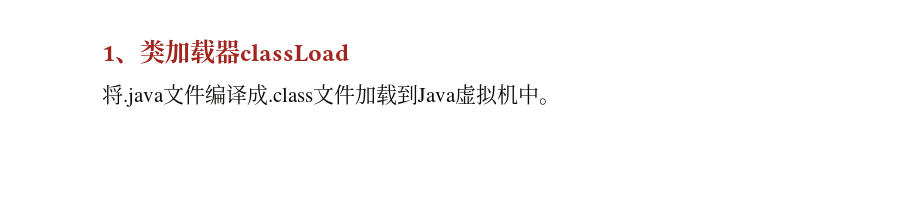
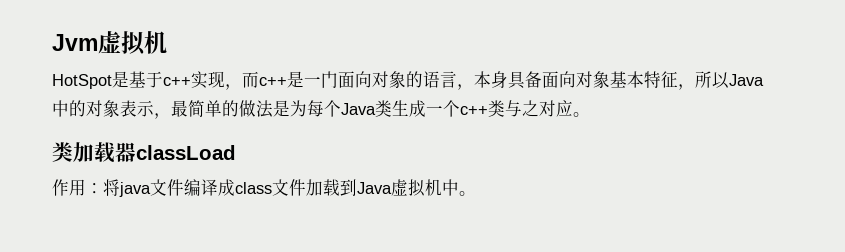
[102,46,140,64] 1、 -> [52,31,167,55] [52,71,764,90] [52,100,590,119] Jvm虚拟机 // HotSpot是基于c++实现，而c++是一门面向对象的语言，本身具备面向对象基本特征，所以Java中的对象表示，最简单的做法是为每个Java类生成一个c++类与之对应。 //
[102,84,164,107] 将.java -> [52,179,151,197] 作用：将java
[268,87,313,102] .class -> [235,182,272,194] class

